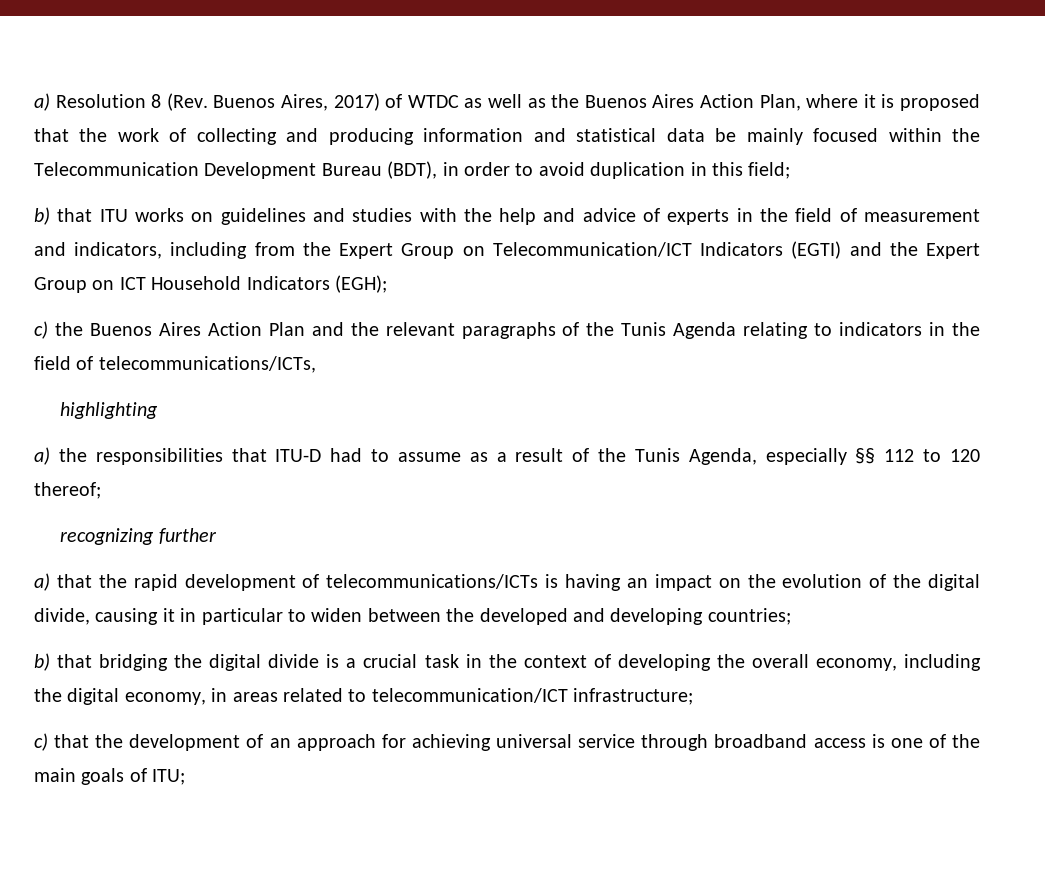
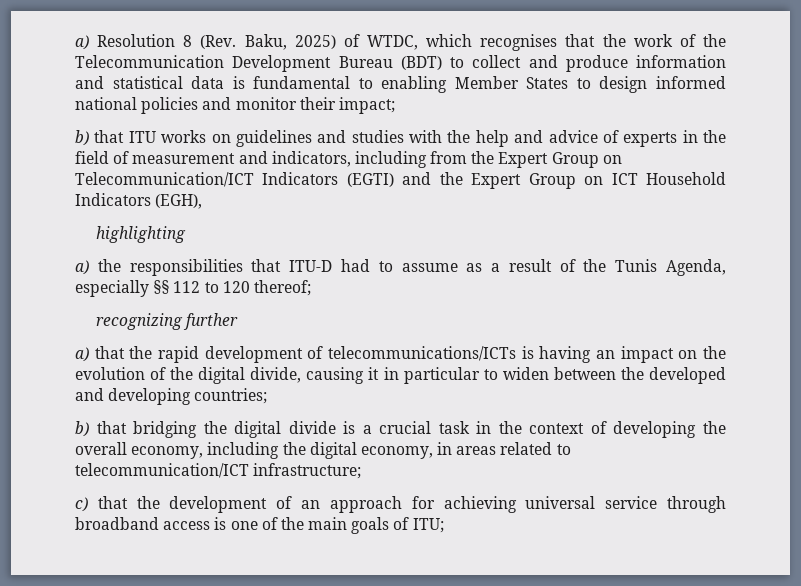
[213,93,981,111] [34,128,981,145] [34,161,791,179] Buenos Aires, 2017) of WTDC as well as the Buenos Aires Action Plan, where it is proposed that the work of collecting and producing information and statistical data be mainly focused within the Telecommunication Development Bureau (BDT), in order to avoid duplication in this field; -> [244,34,726,51] [75,55,726,72] [75,76,726,93] [75,97,395,114] Baku, 2025) of WTDC, which recognises that the work of the Telecommunication Development Bureau (BDT) to collect and produce information and statistical data is fundamental to enabling Member States to design informed national policies and monitor their impact;
[335,275,387,293] [34,321,981,339] [34,356,316,373] (EGH); // c) the Buenos Aires Action Plan and the relevant paragraphs of the Tunis Agenda relating to indicators in the field of telecommunications/ICTs, -> [155,194,203,209] (EGH),

